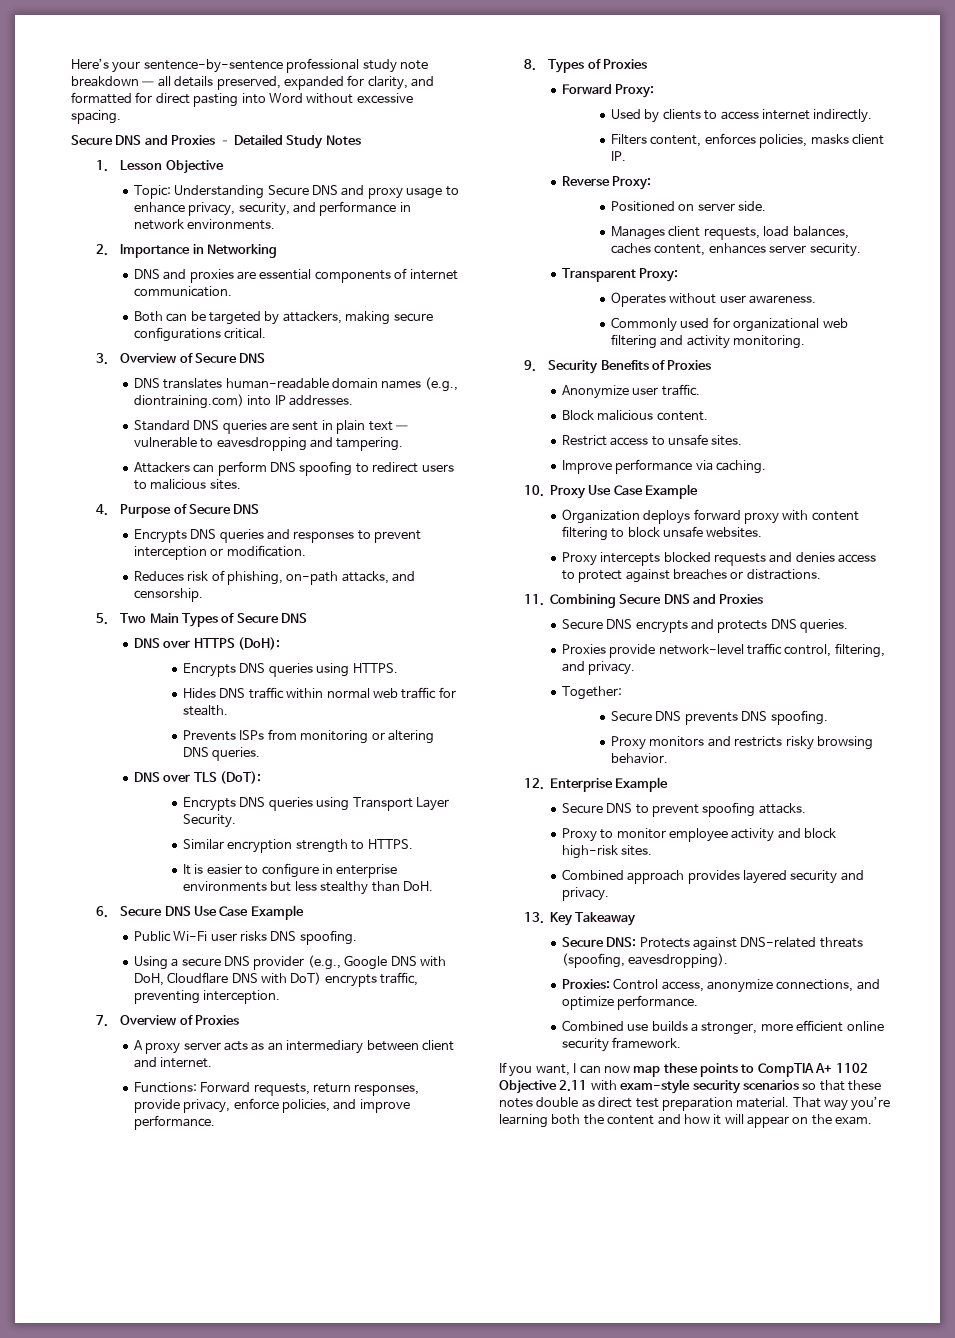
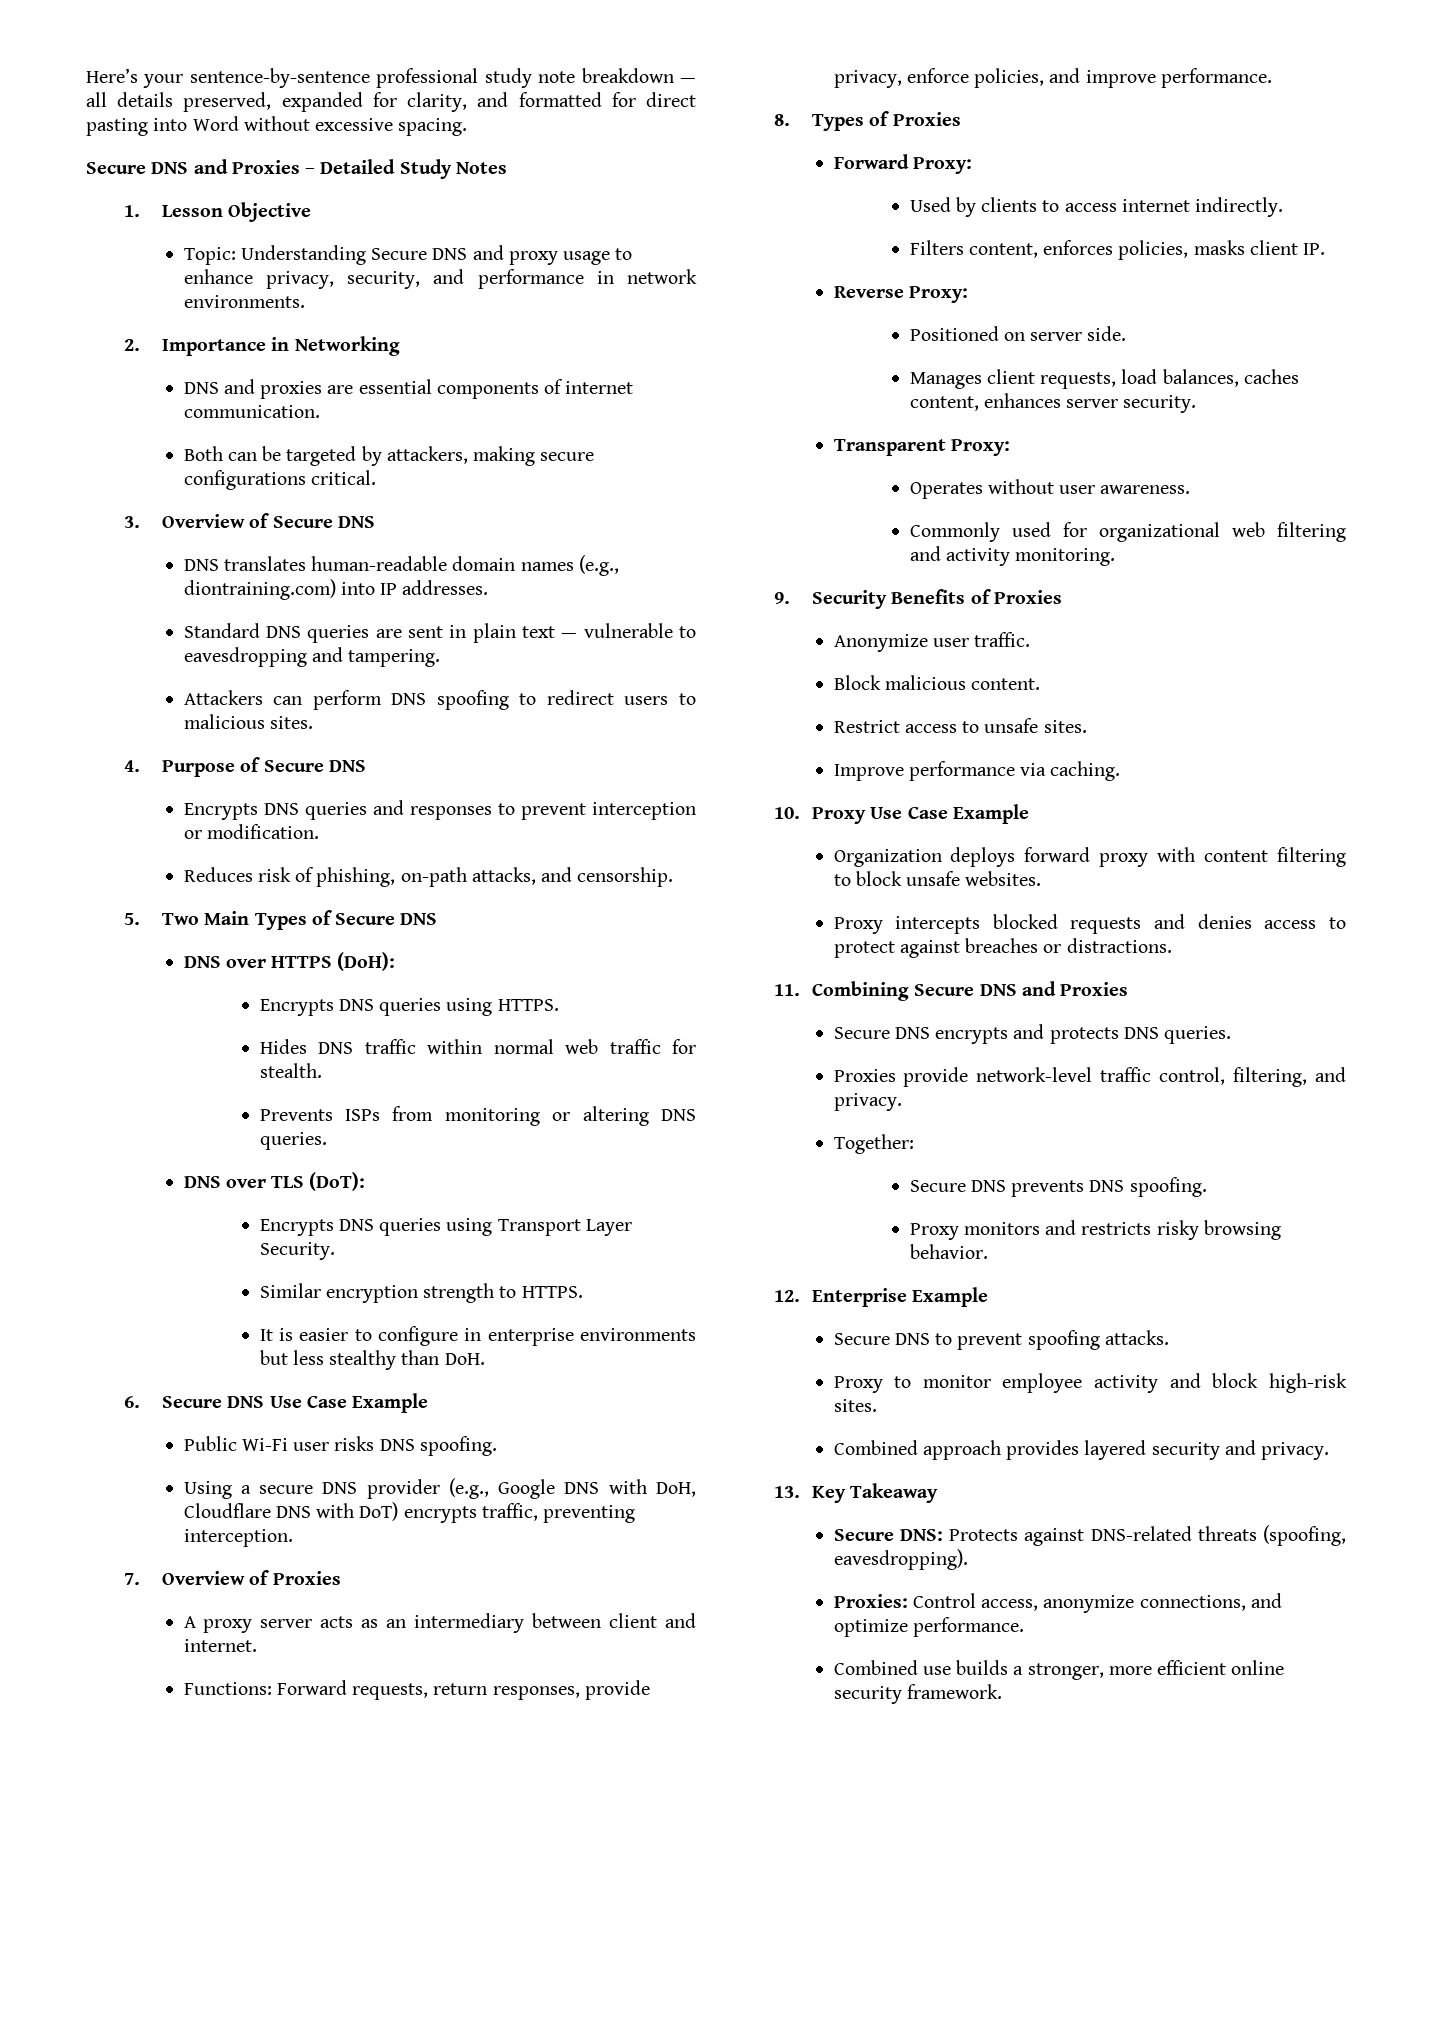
[499,1062,868,1077] [499,1079,881,1094] [499,1096,891,1111] [499,1114,873,1128] // If you want, I can now map these points to CompTIA A+ 1102 Objective 2.11 with exam-style security scenarios so that these notes double as direct test preparation material. That way you’re learning both the content and how it will appear on the exam. -> (1002, 1691) none

